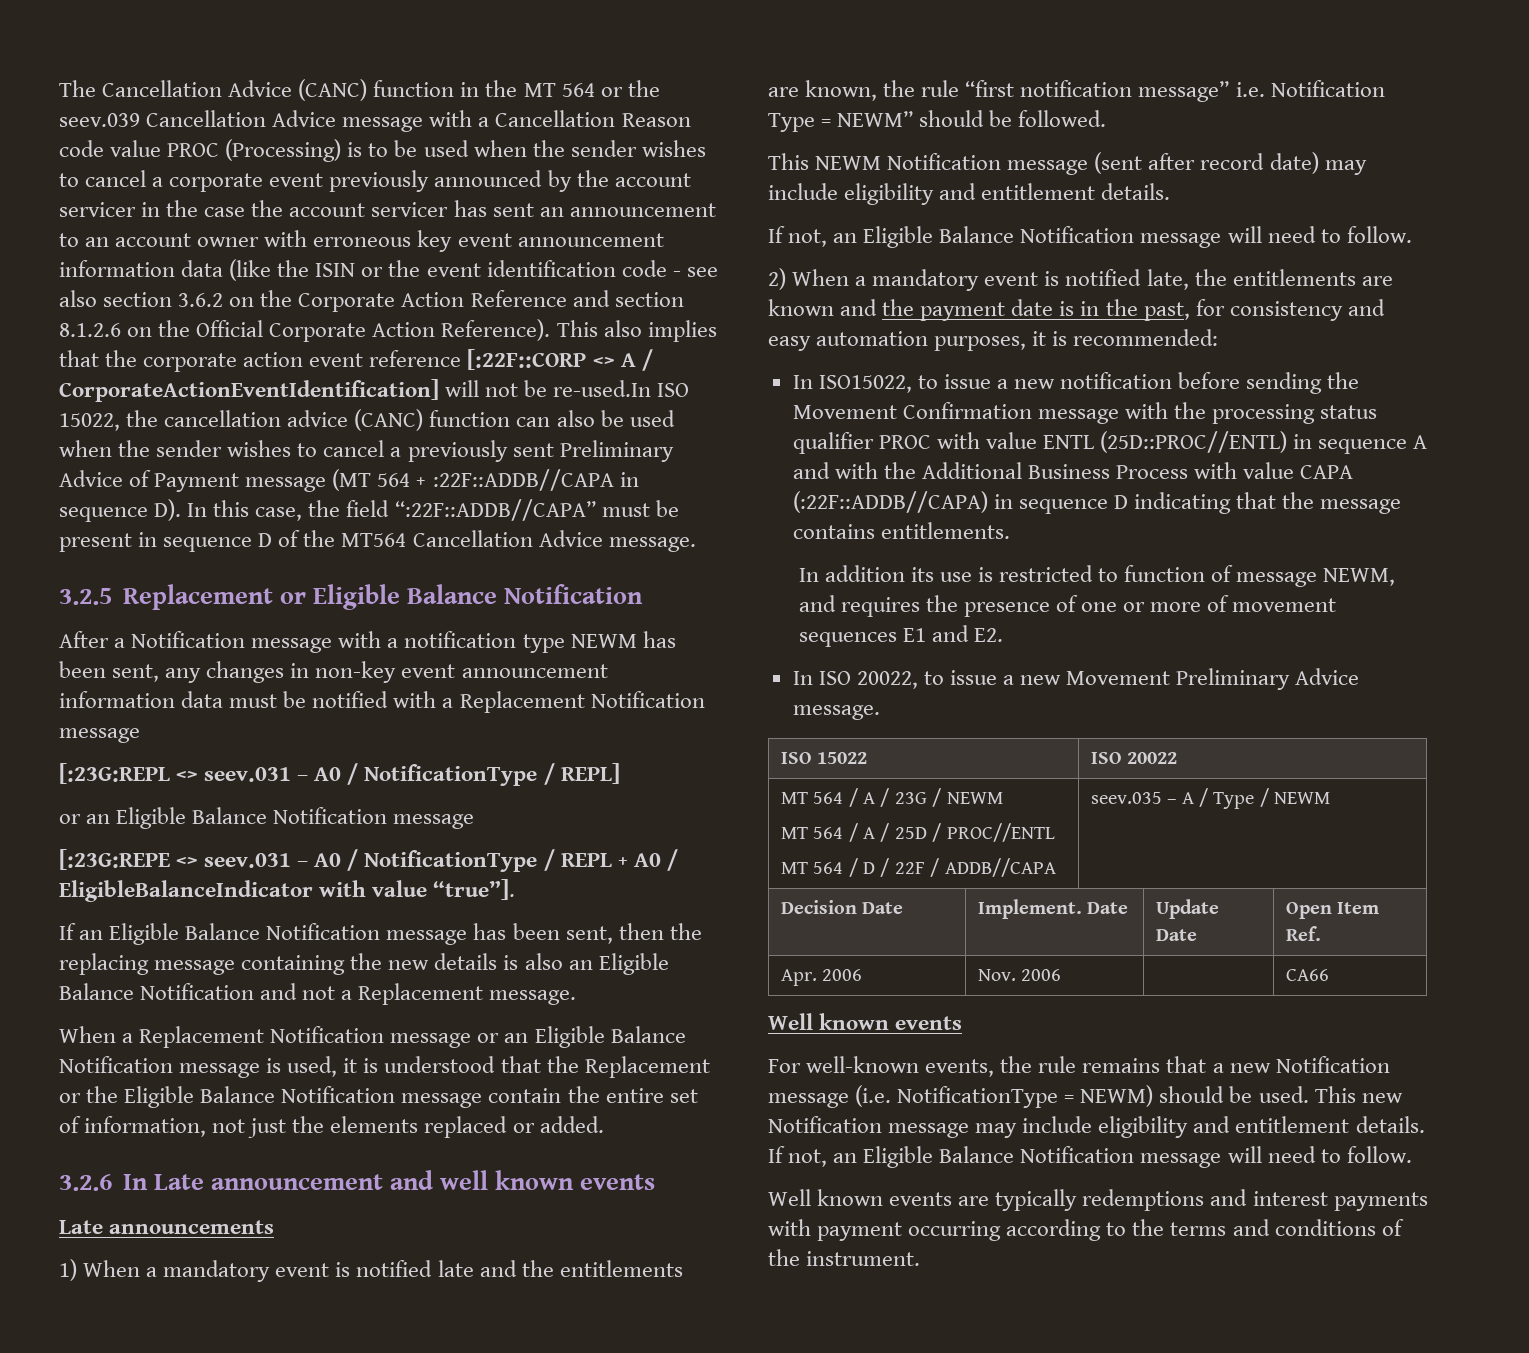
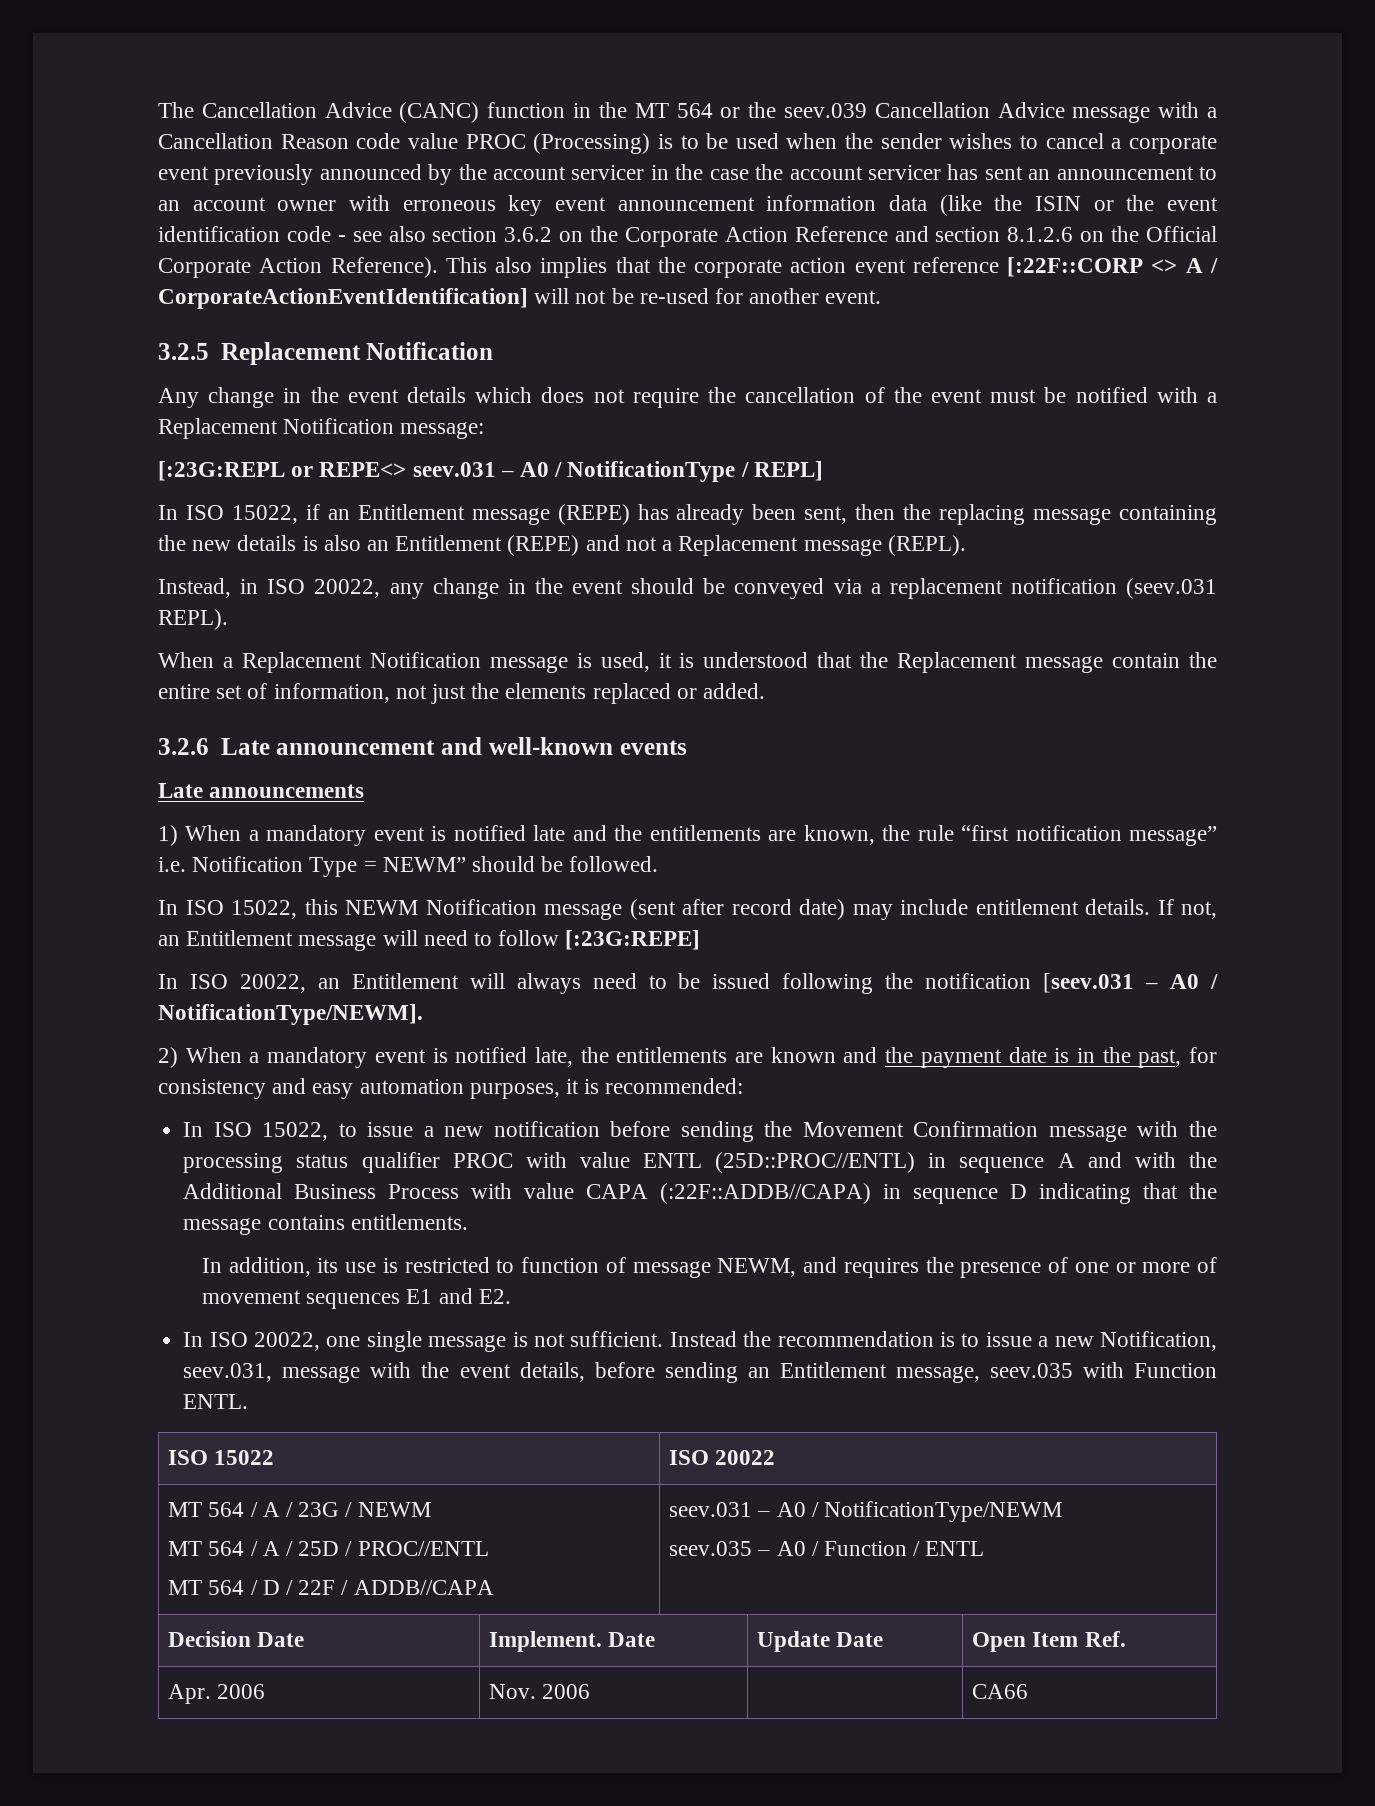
[553,380,690,397] [59,409,675,431] [59,440,674,462] [59,469,639,492] [59,499,679,522] [59,530,696,552] [59,584,644,610] [59,631,676,653] [59,661,608,683] [59,691,224,708] re-used.In ISO 15022, the cancellation advice (CANC) function can also be used when the sender wishes to cancel a previously sent Preliminary Advice of Payment message (MT 564 + :22F::ADDB//CAPA in sequence D). In this case, the field “:22F::ADDB//CAPA” must be present in sequence D of the MT564 Cancellation Advice message. // 3.2.5 Replacement or Eligible Balance Notification // After a Notification message with a notification type NEWM has been sent, any changes in non-key event announcement information data -> [639,288,882,304] [158,342,494,365] [158,387,982,408] re-used for another event. // 3.2.5 Replacement Notification // Any change in the event details which does not require the cancellation of the event
[59,728,140,743] message -> [400,422,485,439] message:
[176,771,199,781] <> -> [291,462,407,477] or REPE<>
[59,807,475,829] [59,849,678,872] [59,879,516,902] [59,923,507,945] or an Eligible Balance Notification message // [:23G:REPE <> seev.031 – A0 / NotificationType / REPL + A0 / EligibleBalanceIndicator with value “true”]. // If an Eligible Balance Notification message has -> [158,504,745,525] In ISO 15022, if an Entitlement message (REPE) has already
[598,953,669,975] [59,983,255,1000] Eligible Balance Notification -> [395,535,580,556] Entitlement (REPE)
[489,990,577,1005] message. -> [803,535,966,556] [158,578,1217,599] [158,609,228,630] message (REPL). // Instead, in ISO 20022, any change in the event should be conveyed via a replacement notification (seev.031 REPL).
[477,1026,686,1048] [59,1056,261,1078] or an Eligible Balance Notification message -> (568, 664) none
[59,1086,396,1108] or the Eligible Balance Notification -> (1018, 662) none
[123,1174,149,1190] In -> (209, 746) none
[440,1170,575,1190] well known -> [488,737,613,755] well-known
[768,153,809,170] This -> [158,899,338,919] In ISO 15022, this
[844,183,1171,205] [768,226,1412,248] eligibility and entitlement details. // If not, an Eligible Balance Notification message will need to follow. -> [975,899,1217,919] [158,930,701,951] [158,973,1219,994] [158,1004,423,1025] entitlement details. If not, an Entitlement message will need to follow [:23G:REPE] // In ISO 20022, an Entitlement will always need to be issued following the notification [seev.031 – A0 / NotificationType/NEWM].
[818,375,912,393] ISO15022, -> [213,1122,329,1141] ISO 15022,
[824,565,905,582] addition -> [228,1257,311,1277] addition,
[923,668,1360,690] [792,705,880,720] to issue a new Movement Preliminary Advice message. -> [326,1331,1217,1352] [183,1362,1217,1383] [183,1394,249,1409] one single message is not sufficient. Instead the recommendation is to issue a new Notification, seev.031, message with the event details, before sending an Entitlement message, seev.035 with Function ENTL.
[1090,788,1331,809] seev.035 – A / Type / NEWM -> [669,1501,1062,1522] [669,1541,985,1556] seev.031 – A0 / NotificationType/NEWM // seev.035 – A0 / Function / ENTL
[768,1013,963,1030] [768,1056,1390,1077] [768,1085,1403,1108] [768,1116,1425,1138] [768,1146,1412,1168] [768,1189,1428,1211] [768,1219,1404,1241] [768,1249,921,1266] // Well known events // For well-known events, the rule remains that a new Notification message (i.e. NotificationType = NEWM) should be used. This new Notification message may include eligibility and entitlement details. If not, an Eligible Balance Notification message will need to follow. // Well known events are typically redemptions and interest payments with payment occurring according to the terms and conditions of the instrument. -> (1029, 1691) none

